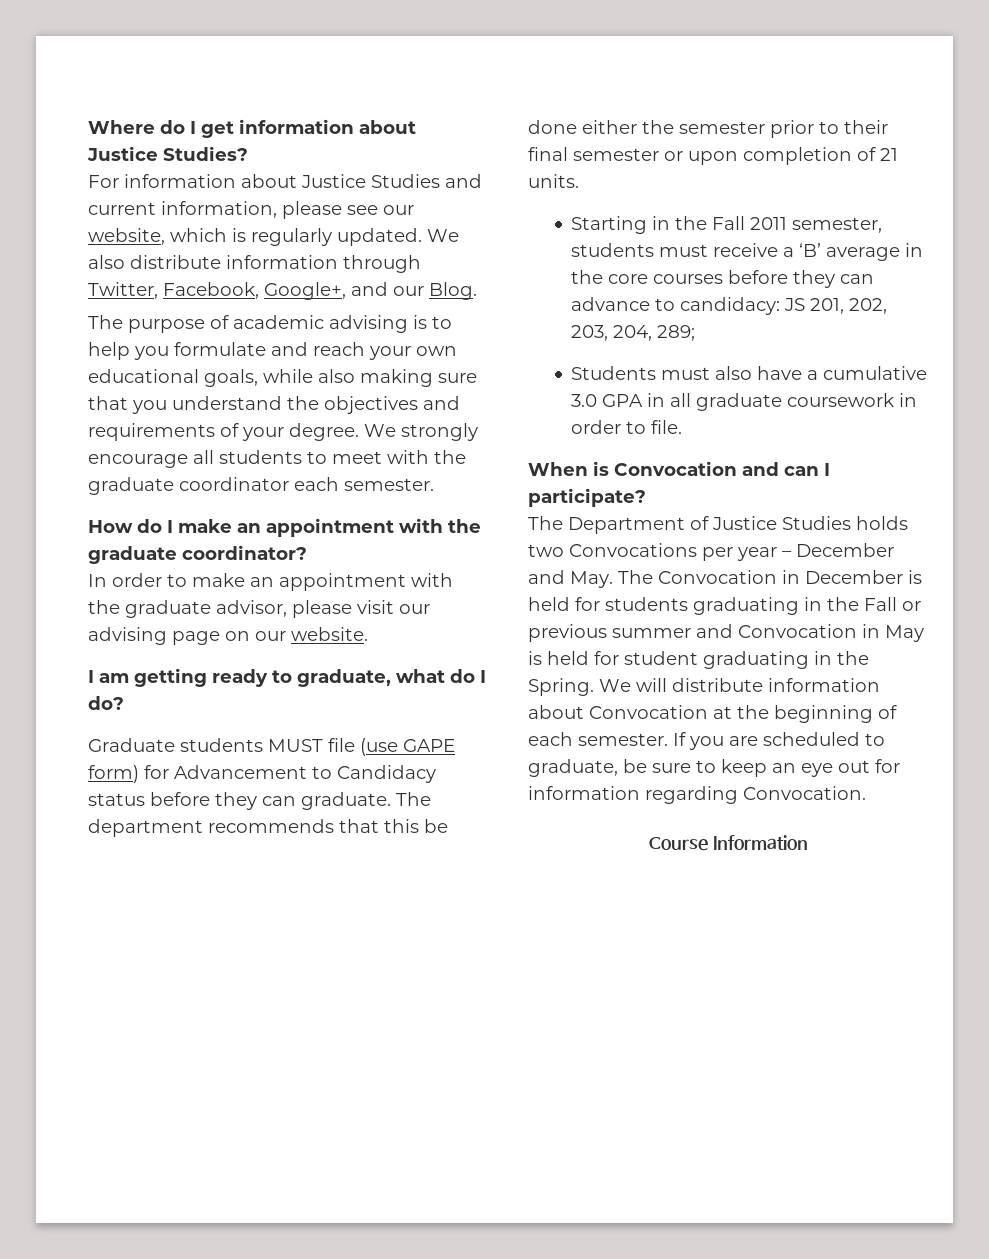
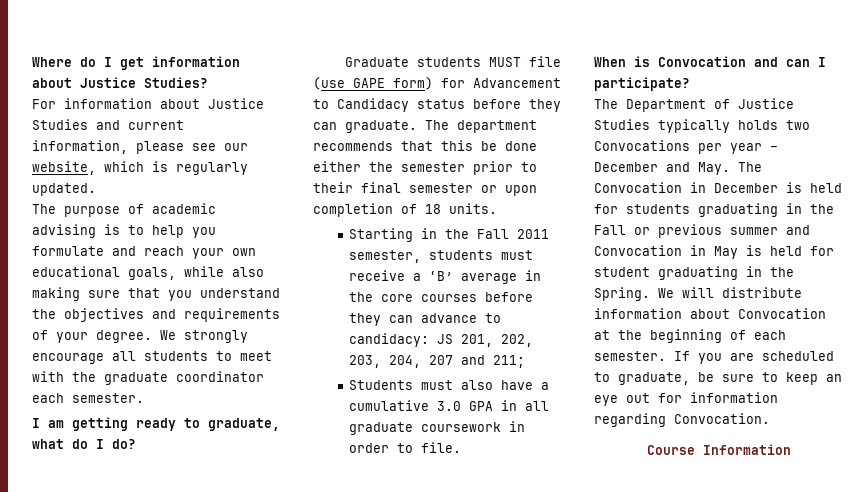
[427,229,459,242] [88,255,421,273] [88,282,477,300] We also distribute information through Twitter, Facebook, Google+, and our Blog. -> (96, 189) none
[88,518,481,537] [88,545,307,564] [88,573,453,591] [88,600,430,618] [88,627,368,645] // How do I make an appointment with the graduate coordinator? // In order to make an appointment with the graduate advisor, please visit our advising page on our website. -> (144, 398) none
[880,148,898,161] 21 -> [425,204,441,214] 18
[657,325,696,341] 289; -> [428,355,525,368] 207 and 211;
(851, 523) none -> [658,119,730,133] typically

